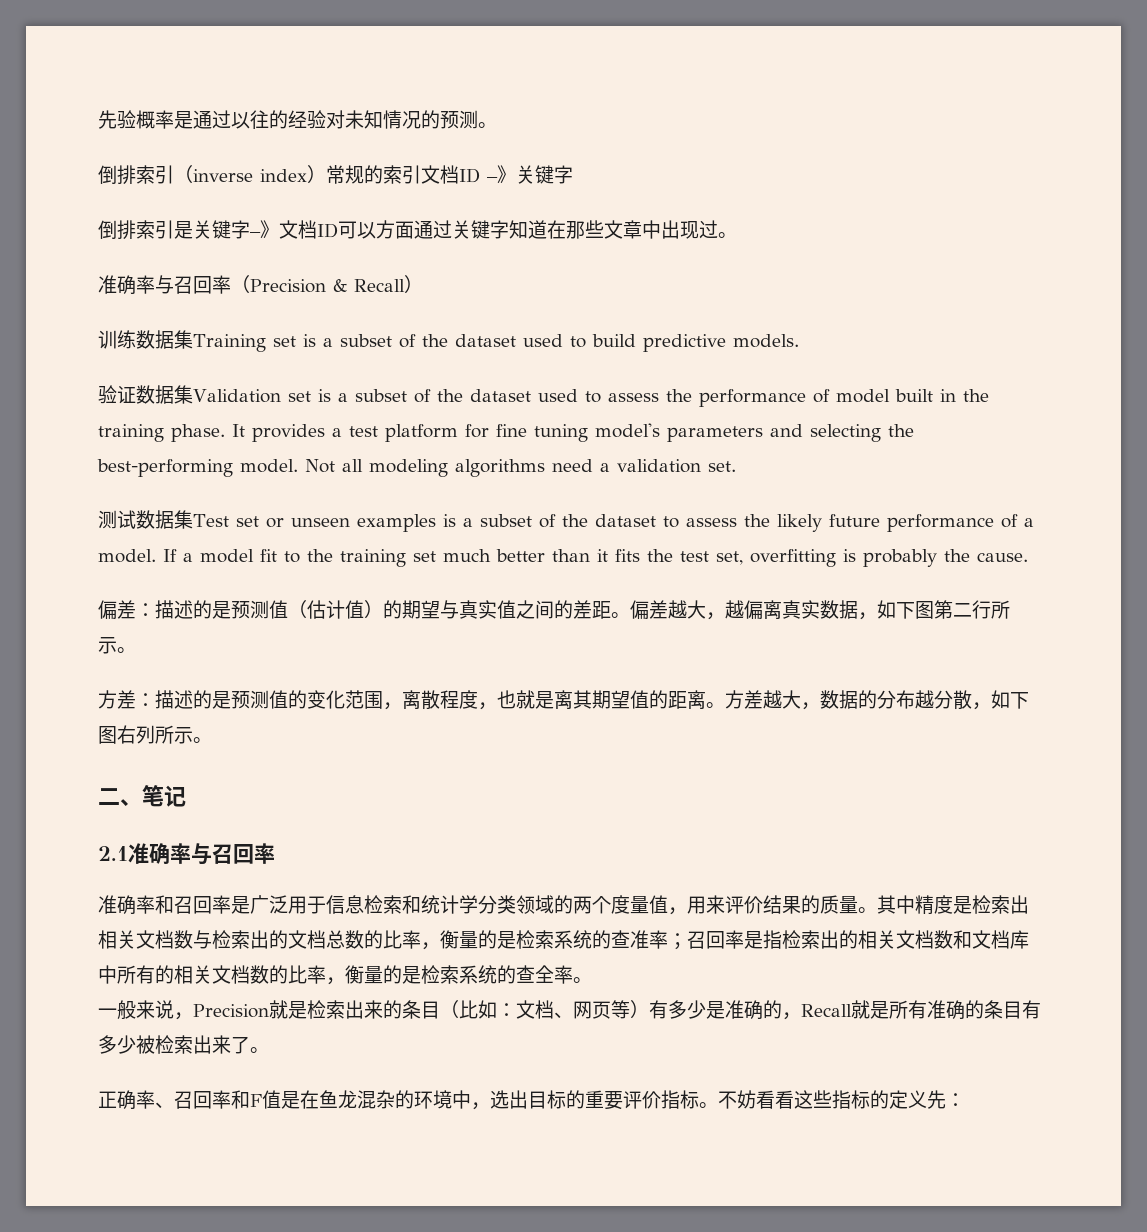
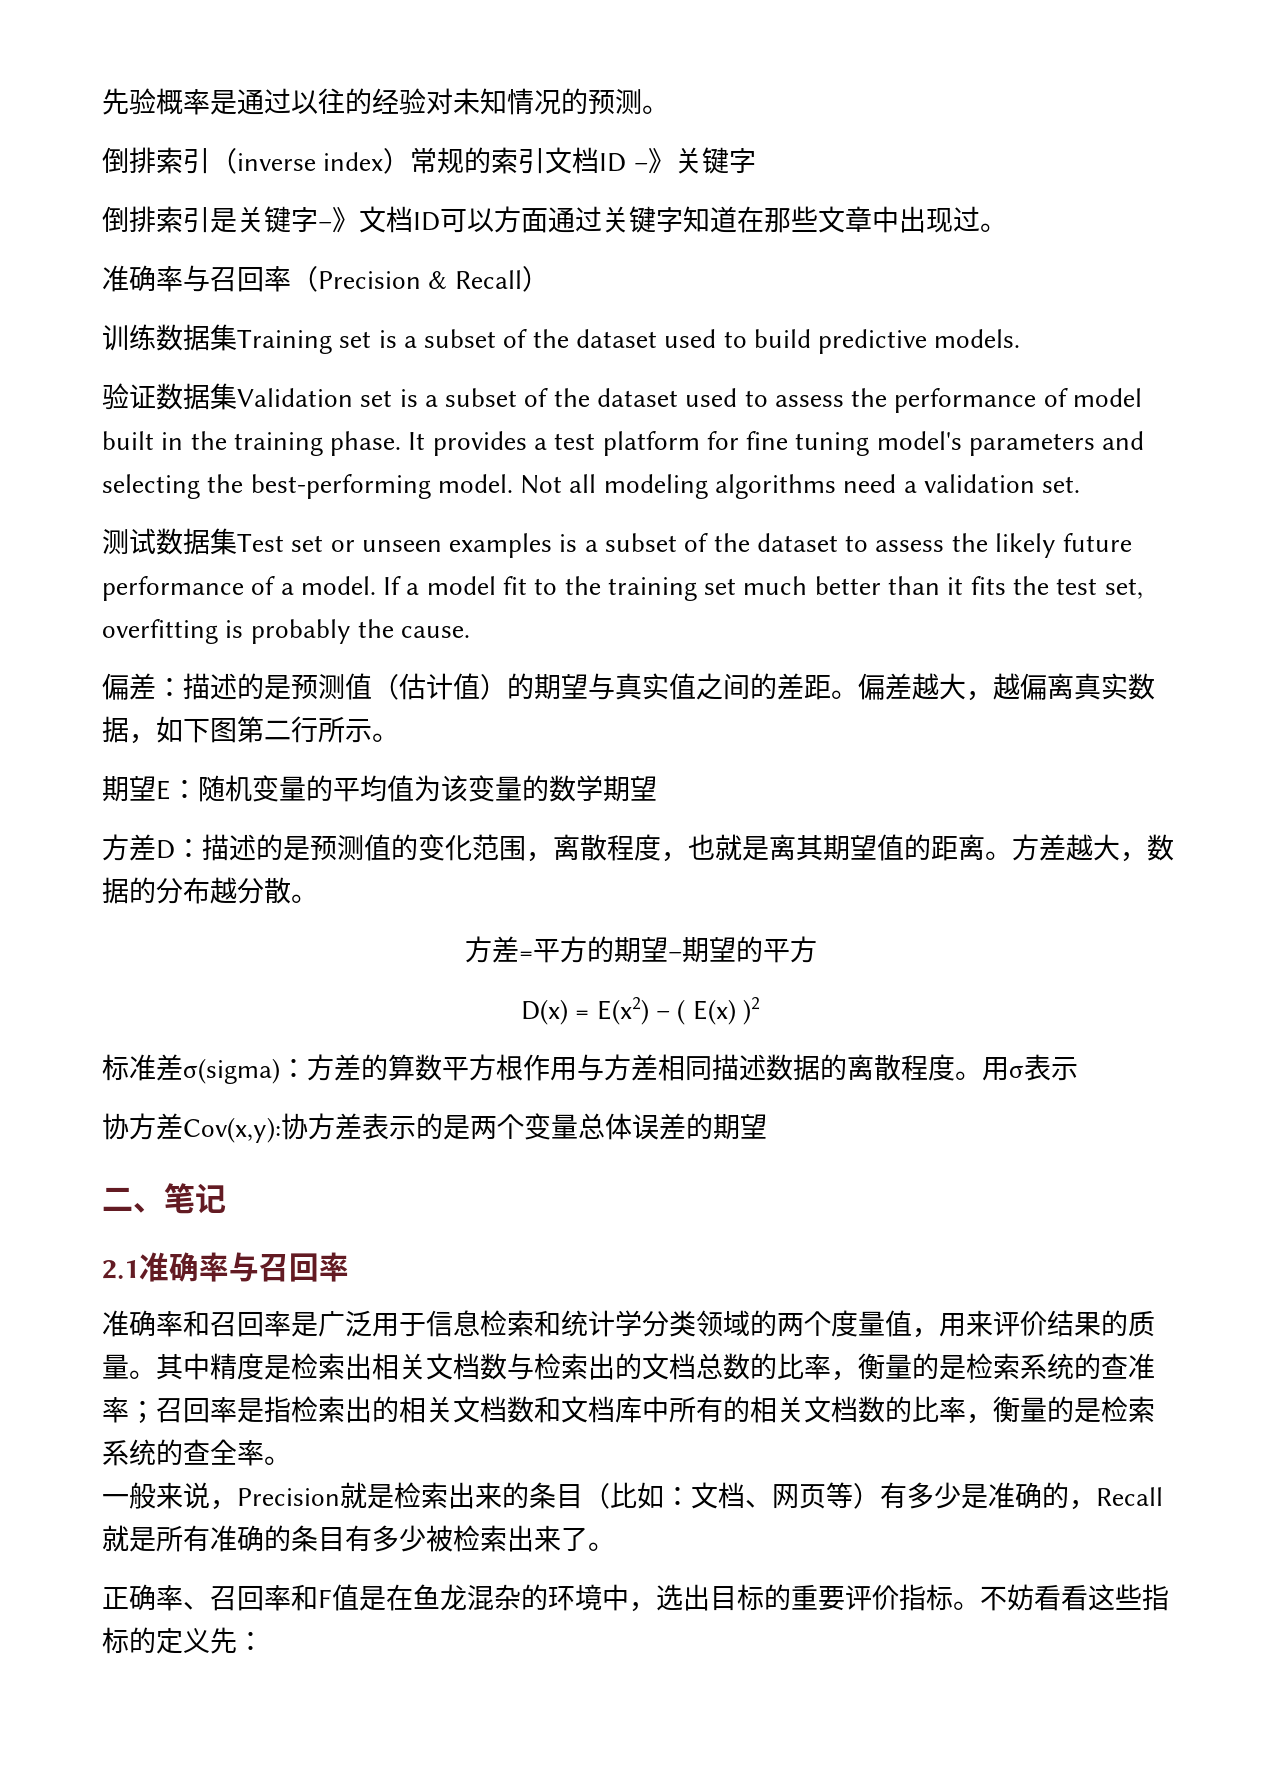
[98,690,136,709] // 方差 -> [102,775,657,802] [102,834,175,861] // 期望E：随机变量的平均值为该变量的数学期望 // 方差D
[972,690,1029,710] [98,725,212,744] ，如下图右列所示。 -> [291,894,318,903] [464,936,817,963] [521,997,760,1025] [102,1054,1078,1084] [102,1113,767,1143] 。 // 方差=平方的期望–期望的平方 // D(x) = E(x2) – ( E(x) )2 // 标准差σ(sigma)：方差的算数平方根作用与方差相同描述数据的离散程度。用σ表示 // 协方差Cov(x,y):协方差表示的是两个变量总体误差的期望

